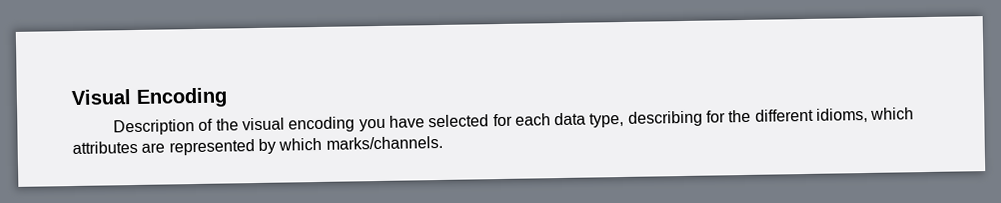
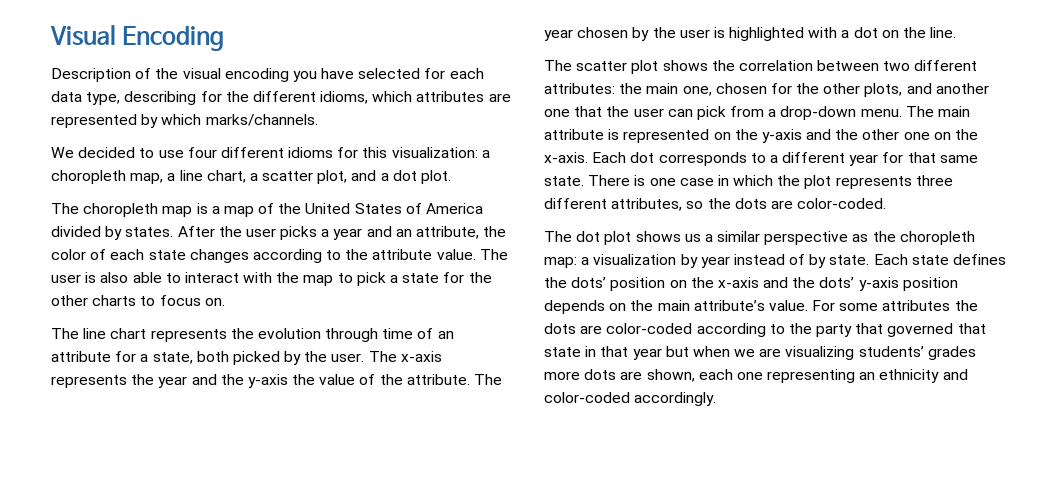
(443, 142) none -> [51,147,490,158] [51,170,452,184] [51,203,484,217] [51,226,507,240] [51,249,508,263] [51,272,492,286] [51,295,225,306] [51,328,454,342] [51,351,442,365] [51,374,503,388] [544,27,957,41] [544,60,978,74] [544,83,989,97] [544,106,971,120] [544,129,979,143] [544,152,978,166] [544,175,953,189] [544,198,887,211] [544,231,975,245] [544,254,1007,268] [544,277,958,291] [544,300,978,314] [544,323,986,337] [544,346,976,360] [544,369,968,383] [544,392,717,406] // We decided to use four different idioms for this visualization: a choropleth map, a line chart, a scatter plot, and a dot plot. // The choropleth map is a map of the United States of America divided by states. After the user picks a year and an attribute, the color of each state changes according to the attribute value. The user is also able to interact with the map to pick a state for the other charts to focus on. // The line chart represents the evolution through time of an attribute for a state, both picked by the user. The x-axis represents the year and the y-axis the value of the attribute. The year chosen by the user is highlighted with a dot on the line. // The scatter plot shows the correlation between two different attributes: the main one, chosen for the other plots, and another one that the user can pick from a drop-down menu. The main attribute is represented on the y-axis and the other one on the x-axis. Each dot corresponds to a different year for that same state. There is one case in which the plot represents three different attributes, so the dots are color-coded. // The dot plot shows us a similar perspective as the choropleth map: a visualization by year instead of by state. Each state defines the dots’ position on the x-axis and the dots’ y-axis position depends on the main attribute’s value. For some attributes the dots are color-coded according to the party that governed that state in that year but when we are visualizing students’ grades more dots are shown, each one representing an ethnicity and color-coded accordingly.

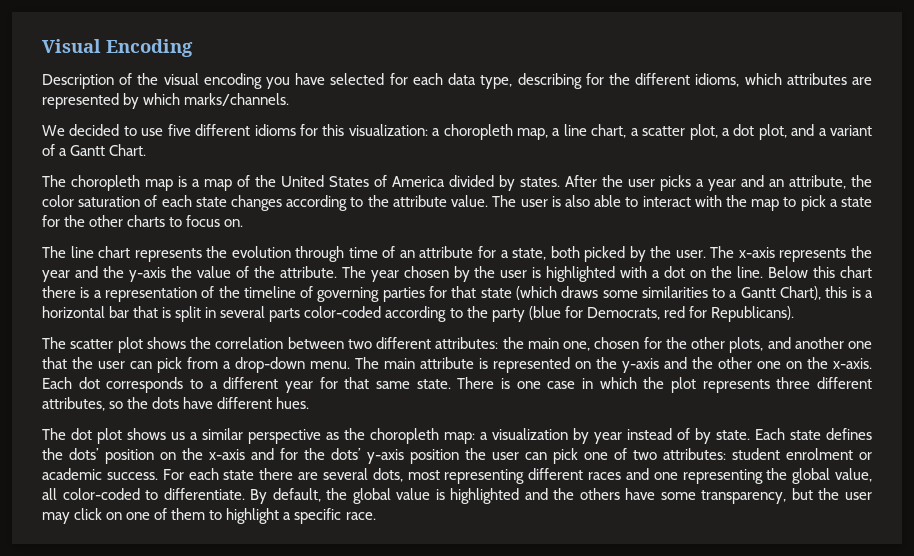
[187,147,217,158] four -> [167,124,191,136] five
[351,170,452,184] and a dot plot. -> [721,124,872,140] [42,144,147,156] a dot plot, and a variant of a Gantt Chart.
(86, 254) none -> [78,196,141,207] saturation
(957, 32) none -> [768,266,873,278] [42,286,874,302] [42,306,794,322] Below this chart there is a representation of the timeline of governing parties for that state (which draws some similarities to a Gantt Chart), this is a horizontal bar that is split in several parts color-coded according to the party (blue for Democrats, red for Republicans).
[770,198,887,209] are color-coded. -> [183,397,310,409] have different hues.
(789, 282) none -> [280,448,298,460] for
[544,300,978,314] [544,323,986,337] [544,346,976,360] [544,369,968,383] [544,392,717,406] depends on the main attribute’s value. For some attributes the dots are color-coded according to the party that governed that state in that year but when we are visualizing students’ grades more dots are shown, each one representing an ethnicity and color-coded accordingly. -> [465,448,872,464] [42,468,873,484] [42,488,872,504] [42,508,376,524] the user can pick one of two attributes: student enrolment or academic success. For each state there are several dots, most representing different races and one representing the global value, all color-coded to differentiate. By default, the global value is highlighted and the others have some transparency, but the user may click on one of them to highlight a specific race.

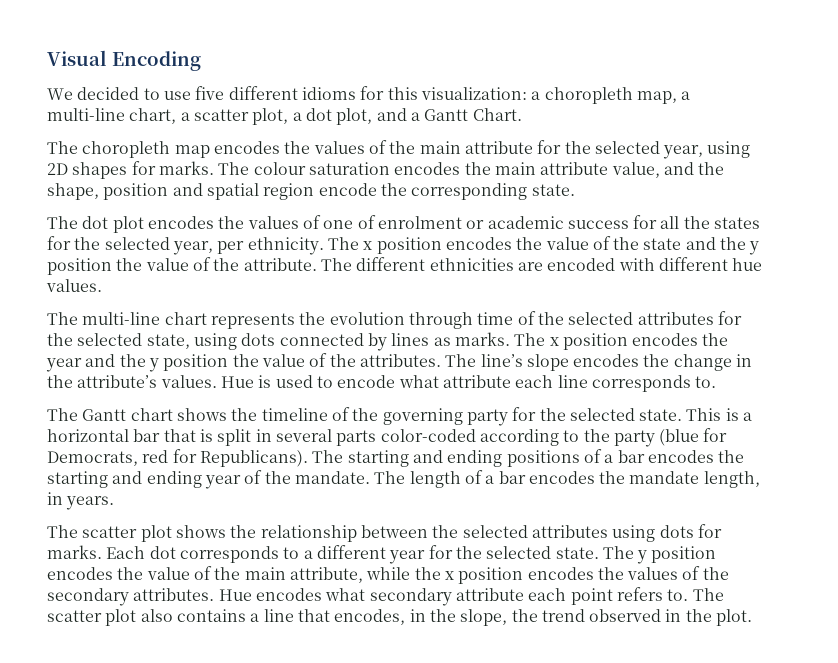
[42,73,873,89] [42,93,290,109] // Description of the visual encoding you have selected for each data type, describing for the different idioms, which attributes are represented by which marks/channels. -> (201, 61) none
[563,124,587,136] line -> [47,108,125,121] multi-line
[829,125,872,136] [42,144,68,156] variant of a -> (420, 116) none
[178,175,872,191] [42,195,873,211] [42,215,244,227] [42,246,94,258] is a map of the United States of America divided by states. After the user picks a year and an attribute, the color saturation of each state changes according to the attribute value. The user is also able to interact with the map to pick a state for the other charts to focus on. // The line -> [213,140,751,159] [47,161,725,179] [47,183,575,200] [47,215,761,233] [47,236,760,255] [47,257,763,275] [46,279,102,292] [47,312,161,325] encodes the values of the main attribute for the selected year, using 2D shapes for marks. The colour saturation encodes the main attribute value, and the shape, position and spatial region encode the corresponding state. // The dot plot encodes the values of one of enrolment or academic success for all the states for the selected year, per ethnicity. The x position encodes the value of the state and the y position the value of the attribute. The different ethnicities are encoded with different hue values. // The multi-line
[399,246,847,262] an attribute for a state, both picked by the user. The x-axis represents -> [537,311,742,325] [47,332,699,351] the selected attributes for the selected state, using dots connected by lines as marks. The x position encodes
[128,266,873,282] [42,286,848,302] y-axis the value of the attribute. The year chosen by the user is highlighted with a dot on the line. Below this chart there is a representation of the timeline of governing parties for that state (which draws some similarities to a Gantt Chart), this -> [148,353,753,372] [47,375,717,392] [47,407,722,426] y position the value of the attributes. The line’s slope encodes the change in the attribute’s values. Hue is used to encode what attribute each line corresponds to. // The Gantt chart shows the timeline of the governing party for the selected state. This
(794, 314) none -> [312,449,745,467] [47,470,760,489] [47,492,115,510] The starting and ending positions of a bar encodes the starting and ending year of the mandate. The length of a bar encodes the mandate length, in years.
[215,337,872,353] [42,357,872,373] correlation between two different attributes: the main one, chosen for the other plots, and another one that the user can pick from a drop-down menu. The main attribute is represented on the y-axis and the other one on the x-axis. -> [260,524,722,542] [47,545,102,559] relationship between the selected attributes using dots for marks.
[344,377,872,393] [42,397,310,411] [42,428,872,444] [42,448,872,464] [42,468,873,484] [42,488,872,504] [42,508,376,524] that same state. There is one case in which the plot represents three different attributes, so the dots have different hues. // The dot plot shows us a similar perspective as the choropleth map: a visualization by year instead of by state. Each state defines the dots’ position on the x-axis and for the dots’ y-axis position the user can pick one of two attributes: student enrolment or academic success. For each state there are several dots, most representing different races and one representing the global value, all color-coded to differentiate. By default, the global value is highlighted and the others have some transparency, but the user may click on one of them to highlight a specific race. -> [455,546,717,564] [47,566,729,584] [47,587,724,606] [47,609,753,626] the selected state. The y position encodes the value of the main attribute, while the x position encodes the values of the secondary attributes. Hue encodes what secondary attribute each point refers to. The scatter plot also contains a line that encodes, in the slope, the trend observed in the plot.

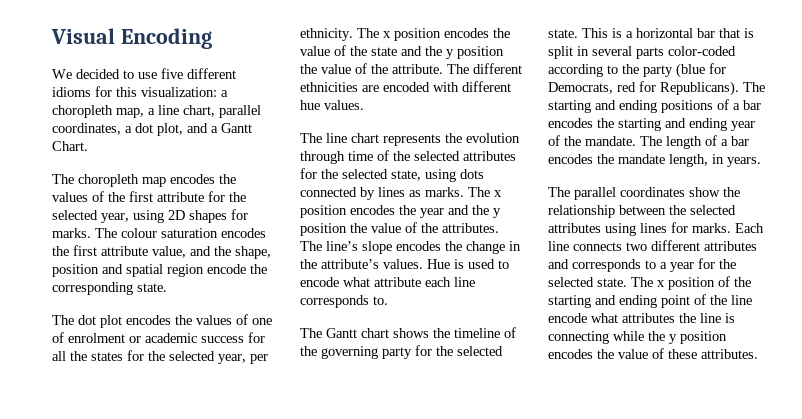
[47,108,289,125] multi-line chart, a scatter plot, -> [158,105,261,118] [52,123,121,135] line chart, parallel coordinates,
[419,141,461,154] main -> [129,191,153,202] first
[494,162,536,175] main -> [73,245,97,256] first
[82,312,161,325] multi-line -> [326,133,347,143] line
[82,525,226,542] scatter plot shows -> [574,187,720,200] parallel coordinates show
[659,525,694,538] dots -> [640,223,667,233] lines
[149,546,176,559] dot -> [548,240,757,251] [548,259,569,269] line connects two different attributes and
[316,545,386,559] different -> (667, 265) none
(634, 552) none -> [657,276,751,290] [548,294,752,308] [548,313,735,323] [548,331,665,344] x position of the starting and ending point of the line encode what attributes the line is connecting while the
[214,566,729,584] [47,587,724,606] [47,609,753,626] the main attribute, while the x position encodes the values of the secondary attributes. Hue encodes what secondary attribute each point refers to. The scatter plot also contains a line that encodes, in the slope, the trend observed in the plot. -> [668,349,758,359] these attributes.

